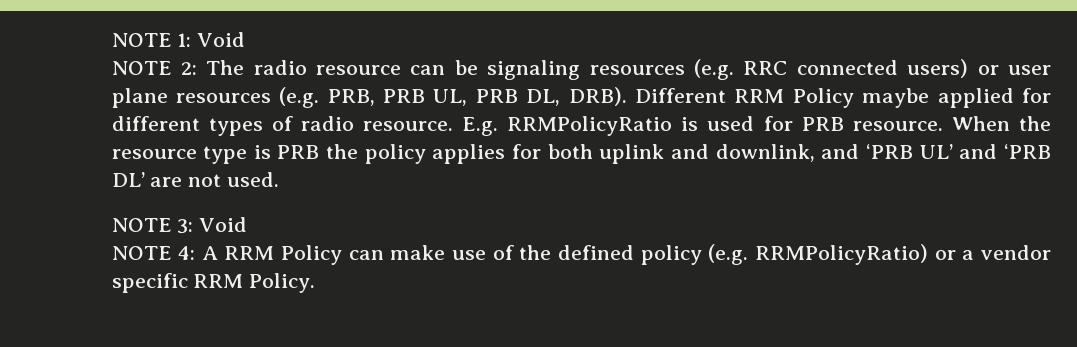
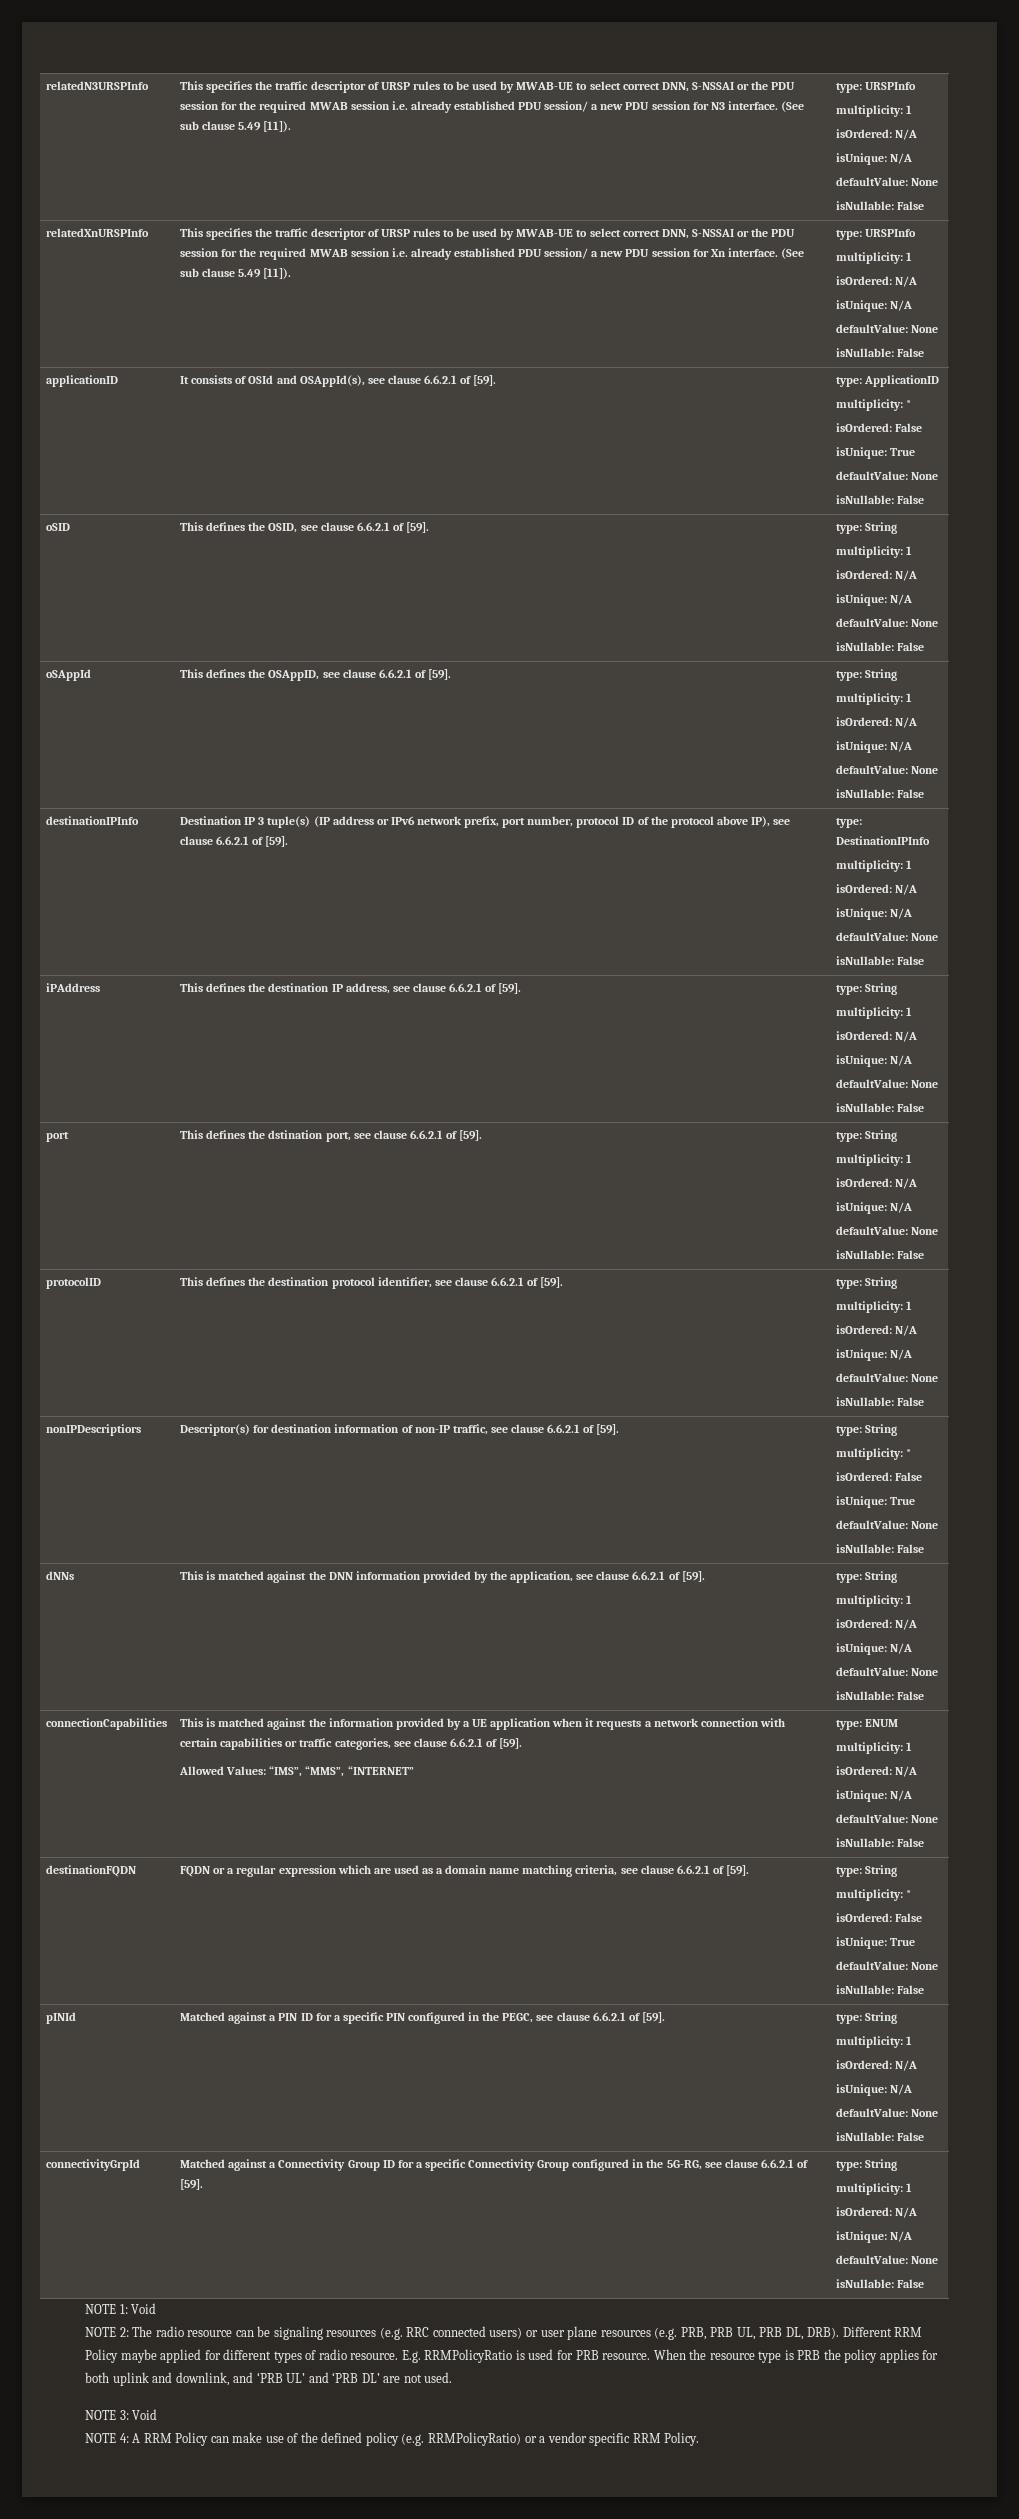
(111, 40) none -> [46,81,150,90] [180,81,796,93] [180,101,804,113] [180,121,292,132] [836,82,917,93] [836,105,913,117] [836,129,918,140] [836,153,913,165] [836,177,939,186] [836,201,925,210] [46,228,150,237] [180,228,796,240] [180,248,804,260] [180,268,292,279] [836,229,917,240] [836,252,913,264] [836,276,918,287] [836,300,913,312] [836,324,939,333] [836,348,925,357] [46,375,119,387] [180,375,497,387] [836,375,940,387] [836,399,912,411] [836,423,923,432] [836,447,916,459] [836,471,939,480] [836,495,925,504] [46,523,71,531] [180,522,429,533] [836,522,898,534] [836,546,913,558] [836,570,918,581] [836,594,913,606] [836,618,939,627] [836,642,925,651] [46,669,92,681] [180,669,451,681] [836,669,898,681] [836,693,913,705] [836,717,918,728] [836,741,913,753] [836,765,939,774] [836,789,925,798] [46,816,140,825] [180,816,791,828] [180,836,289,847] [836,818,863,828] [836,836,931,845] [836,860,913,872] [836,884,918,895] [836,908,913,920] [836,932,939,941] [836,956,925,965] [46,983,101,992] [180,983,522,994] [836,983,898,995] [836,1007,913,1019] [836,1031,918,1042] [836,1055,913,1067] [836,1079,939,1088] [836,1103,925,1112] [46,1132,70,1142] [180,1130,483,1142] [836,1130,898,1142] [836,1154,913,1166] [836,1178,918,1189] [836,1202,913,1214] [836,1226,939,1235] [836,1250,925,1259] [46,1277,102,1289] [180,1277,564,1289] [836,1277,898,1289] [836,1301,913,1313] [836,1325,918,1336] [836,1349,913,1361] [836,1373,939,1382] [836,1397,925,1406] [46,1424,142,1436] [180,1424,620,1436] [836,1424,898,1436] [836,1448,912,1460] [836,1472,923,1481] [836,1496,916,1508] [836,1520,939,1529] [836,1544,925,1553] [46,1571,75,1580] [180,1571,705,1583] [836,1571,898,1583] [836,1595,913,1607] [836,1619,918,1630] [836,1643,913,1655] [836,1667,939,1676] [836,1691,925,1700] [46,1718,168,1730] [180,1718,785,1730] [180,1738,523,1750] [179,1766,414,1777] [836,1719,899,1730] [836,1742,913,1754] [836,1766,918,1777] [836,1790,913,1802] [836,1814,939,1823] [836,1838,925,1847] [46,1865,137,1877] [180,1865,749,1877] [836,1865,898,1877] [836,1889,912,1901] [836,1913,923,1922] [836,1937,916,1949] [836,1961,939,1970] [836,1985,925,1994] [46,2012,77,2024] [180,2012,665,2024] [836,2012,898,2024] [836,2036,913,2048] [836,2060,918,2071] [836,2084,913,2096] [836,2108,939,2117] [836,2132,925,2141] [46,2159,141,2171] [180,2159,808,2171] [180,2179,204,2190] [836,2159,898,2171] [836,2183,913,2195] [836,2207,918,2218] [836,2231,913,2243] [836,2255,939,2264] [836,2279,925,2288] relatedN3URSPInfo | This specifies the traffic descriptor of URSP rules to be used by MWAB-UE to select correct DNN, S-NSSAI or the PDU session for the required MWAB session i.e. already established PDU session/ a new PDU session for N3 interface. (See sub clause 5.49 [11]). | type: URSPInfo // multiplicity: 1 // isOrdered: N/A // isUnique: N/A // defaultValue: None // isNullable: False // relatedXnURSPInfo | This specifies the traffic descriptor of URSP rules to be used by MWAB-UE to select correct DNN, S-NSSAI or the PDU session for the required MWAB session i.e. already established PDU session/ a new PDU session for Xn interface. (See sub clause 5.49 [11]). | type: URSPInfo // multiplicity: 1 // isOrdered: N/A // isUnique: N/A // defaultValue: None // isNullable: False // applicationID | It consists of OSId and OSAppId(s), see clause 6.6.2.1 of [59]. | type: ApplicationID // multiplicity: * // isOrdered: False // isUnique: True // defaultValue: None // isNullable: False // oSID | This defines the OSID, see clause 6.6.2.1 of [59]. | type: String // multiplicity: 1 // isOrdered: N/A // isUnique: N/A // defaultValue: None // isNullable: False // oSAppId | This defines the OSAppID, see clause 6.6.2.1 of [59]. | type: String // multiplicity: 1 // isOrdered: N/A // isUnique: N/A // defaultValue: None // isNullable: False // destinationIPInfo | Destination IP 3 tuple(s) (IP address or IPv6 network prefix, port number, protocol ID of the protocol above IP), see clause 6.6.2.1 of [59]. | type: DestinationIPInfo // multiplicity: 1 // isOrdered: N/A // isUnique: N/A // defaultValue: None // isNullable: False // iPAddress | This defines the destination IP address, see clause 6.6.2.1 of [59]. | type: String // multiplicity: 1 // isOrdered: N/A // isUnique: N/A // defaultValue: None // isNullable: False // port | This defines the dstination port, see clause 6.6.2.1 of [59]. | type: String // multiplicity: 1 // isOrdered: N/A // isUnique: N/A // defaultValue: None // isNullable: False // protocolID | This defines the destination protocol identifier, see clause 6.6.2.1 of [59]. | type: String // multiplicity: 1 // isOrdered: N/A // isUnique: N/A // defaultValue: None // isNullable: False // nonIPDescriptiors | Descriptor(s) for destination information of non-IP traffic, see clause 6.6.2.1 of [59]. | type: String // multiplicity: * // isOrdered: False // isUnique: True // defaultValue: None // isNullable: False // dNNs | This is matched against the DNN information provided by the application, see clause 6.6.2.1 of [59]. | type: String // multiplicity: 1 // isOrdered: N/A // isUnique: N/A // defaultValue: None // isNullable: False // connectionCapabilities | This is matched against the information provided by a UE application when it requests a network connection with certain capabilities or traffic categories, see clause 6.6.2.1 of [59]. // Allowed Values: “IMS”, “MMS”, “INTERNET” | type: ENUM // multiplicity: 1 // isOrdered: N/A // isUnique: N/A // defaultValue: None // isNullable: False // destinationFQDN | FQDN or a regular expression which are used as a domain name matching criteria, see clause 6.6.2.1 of [59]. | type: String // multiplicity: * // isOrdered: False // isUnique: True // defaultValue: None // isNullable: False // pINId | Matched against a PIN ID for a specific PIN configured in the PEGC, see clause 6.6.2.1 of [59]. | type: String // multiplicity: 1 // isOrdered: N/A // isUnique: N/A // defaultValue: None // isNullable: False // connectivityGrpId | Matched against a Connectivity Group ID for a specific Connectivity Group configured in the 5G-RG, see clause 6.6.2.1 of [59]. | type: String // multiplicity: 1 // isOrdered: N/A // isUnique: N/A // defaultValue: None // isNullable: False //

